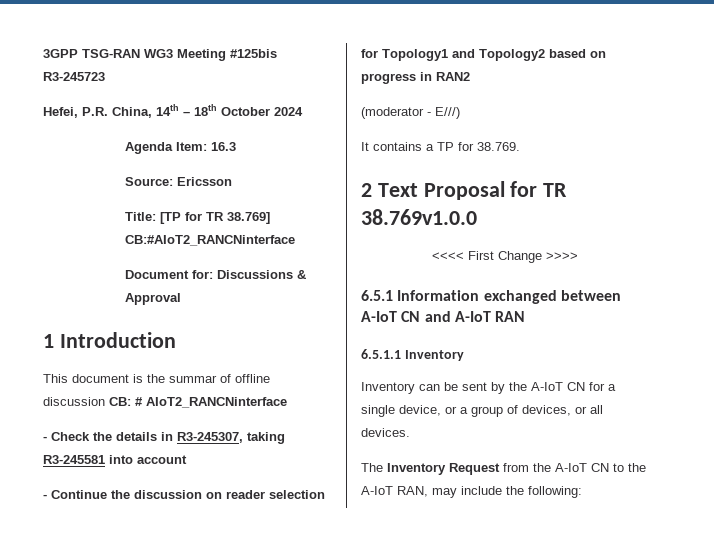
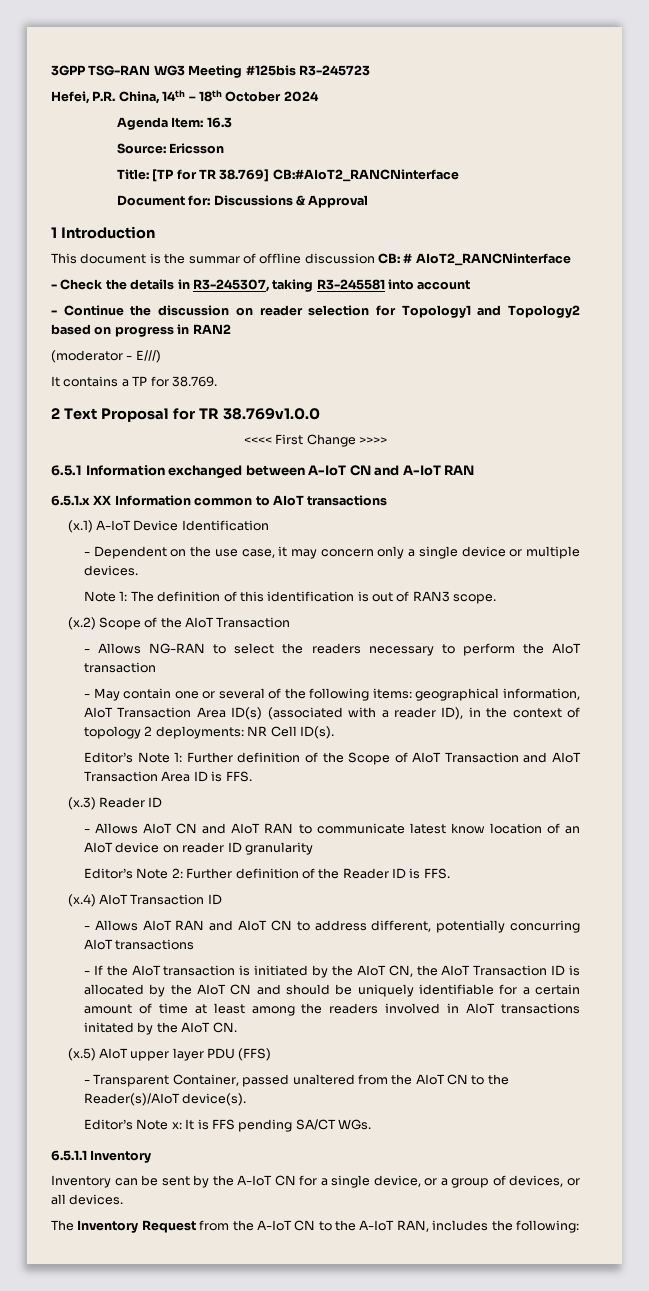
(526, 316) none -> [51,495,388,506] [67,520,269,533] [83,546,580,559] [83,565,138,576] [83,591,497,604] [67,617,291,630] [83,643,582,656] [83,662,156,673] [83,688,580,701] [83,707,581,720] [83,726,334,739] [83,752,581,765] [83,771,252,782] [67,797,163,810] [83,823,580,834] [83,842,313,855] [83,868,450,879] [67,894,222,907] [83,920,580,933] [83,939,195,950] [83,965,580,978] [83,984,580,997] [83,1003,581,1016] [83,1022,237,1035] [67,1048,272,1061] [83,1074,509,1087] [83,1093,247,1106] [83,1119,371,1132] // 6.5.1.x XX Information common to AIoT transactions // (x.1) A-IoT Device Identification // - Dependent on the use case, it may concern only a single device or multiple devices. // Note 1: The definition of this identification is out of RAN3 scope. // (x.2) Scope of the AIoT Transaction // - Allows NG-RAN to select the readers necessary to perform the AIoT transaction // - May contain one or several of the following items: geographical information, AIoT Transaction Area ID(s) (associated with a reader ID), in the context of topology 2 deployments: NR Cell ID(s). // Editor’s Note 1: Further definition of the Scope of AIoT Transaction and AIoT Transaction Area ID is FFS. // (x.3) Reader ID // - Allows AIoT CN and AIoT RAN to communicate latest know location of an AIoT device on reader ID granularity // Editor’s Note 2: Further definition of the Reader ID is FFS. // (x.4) AIoT Transaction ID // - Allows AIoT RAN and AIoT CN to address different, potentially concurring AIoT transactions // - If the AIoT transaction is initiated by the AIoT CN, the AIoT Transaction ID is allocated by the AIoT CN and should be uniquely identifiable for a certain amount of time at least among the readers involved in AIoT transactions initated by the AIoT CN. // (x.5) AIoT upper layer PDU (FFS) // - Transparent Container, passed unaltered from the AIoT CN to the Reader(s)/AIoT device(s). // Editor’s Note x: It is FFS pending SA/CT WGs.
[432,486,502,498] may include -> [432,1220,489,1231] includes

